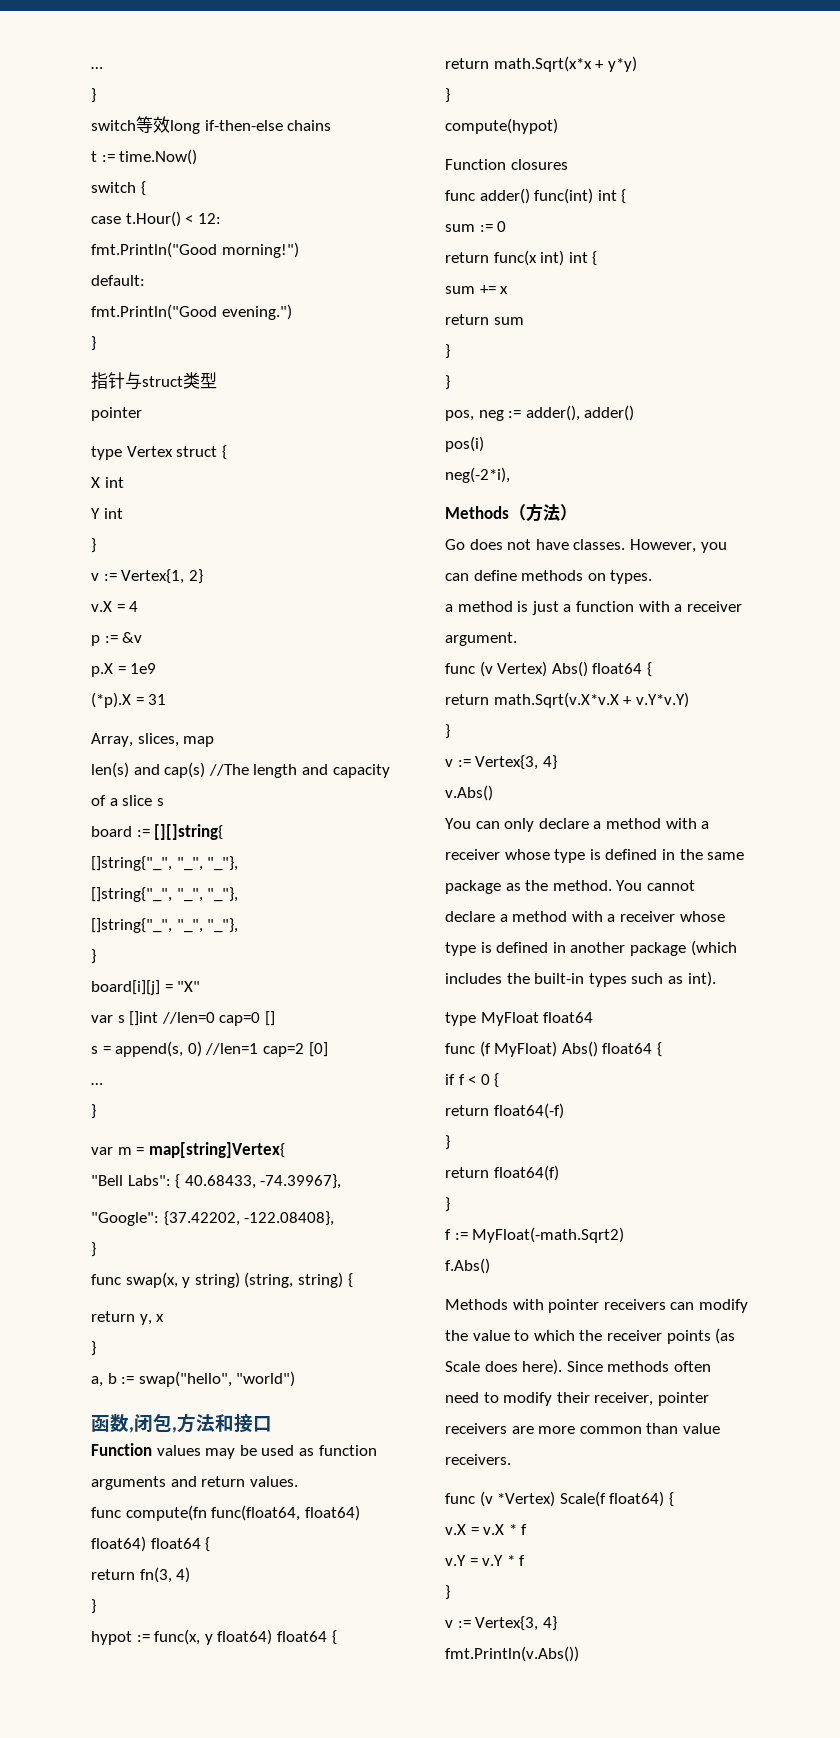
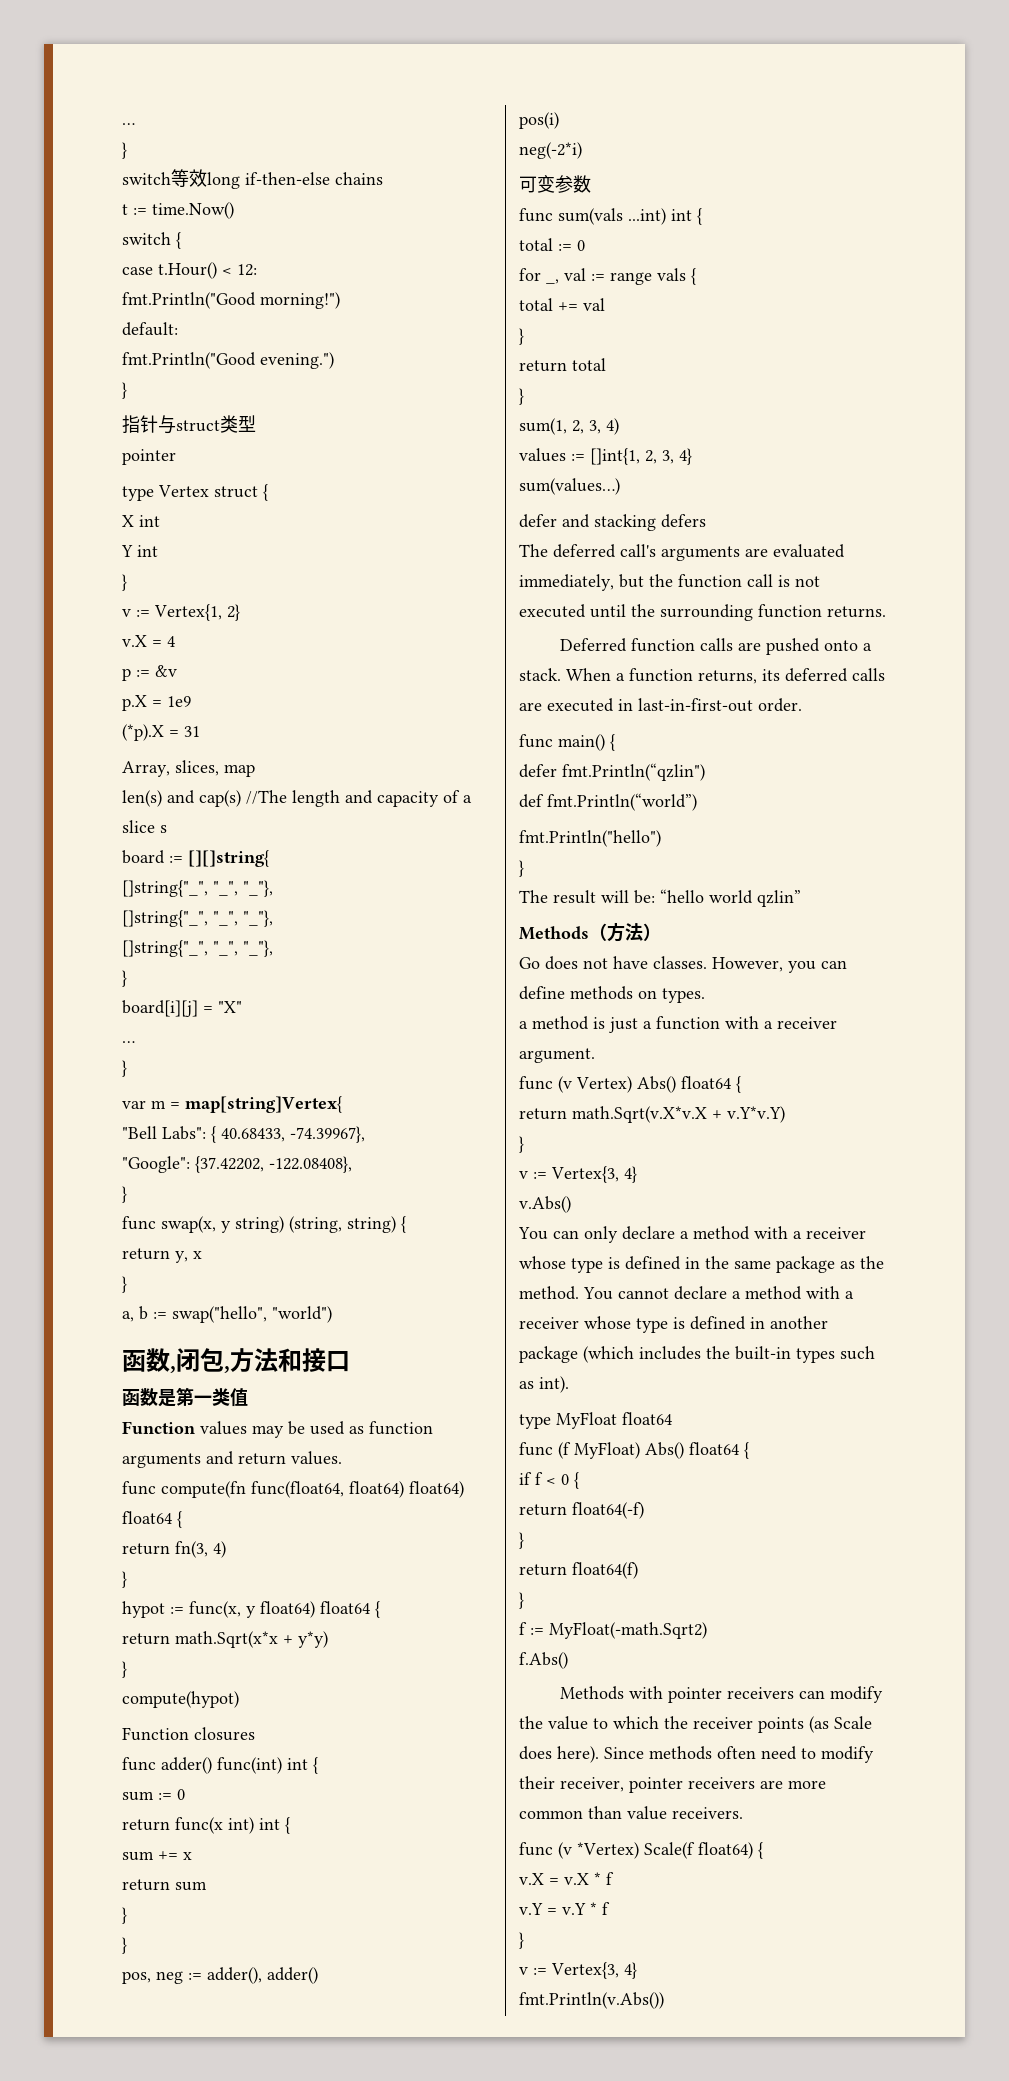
[91,1011,275,1026] [91,1041,328,1057] // var s []int //len=0 cap=0 [] // s = append(s, 0) //len=1 cap=2 [0] -> (242, 1007) none
(272, 1424) none -> [122,1387,248,1407] // 函数是第一类值
[445,467,510,483] neg(-2*i), -> [519,142,582,159] [519,175,591,193] [519,208,702,225] [519,238,585,251] [519,268,696,285] [519,298,605,311] [519,328,524,345] [519,358,606,372] [519,388,524,405] [519,418,619,435] [519,448,692,465] [519,478,620,495] [519,514,706,531] [519,544,845,561] [519,574,820,591] [519,604,886,621] [559,638,872,655] [519,668,885,684] [519,698,802,712] [519,734,615,751] [519,763,705,781] [519,793,697,811] [519,830,661,847] [519,860,524,877] [519,889,801,907] neg(-2*i) // 可变参数 // func sum(vals ...int) int { // total := 0 // for _, val := range vals { // total += val // } // return total // } // sum(1, 2, 3, 4) // values := []int{1, 2, 3, 4} // sum(values…) // defer and stacking defers // The deferred call's arguments are evaluated immediately, but the function call is not executed until the surrounding function returns. // Deferred function calls are pushed onto a stack. When a function returns, its deferred calls are executed in last-in-first-out order. // func main() { // defer fmt.Println(“qzlin") // def fmt.Println(“world”) // fmt.Println("hello") // } // The result will be: “hello world qzlin”

